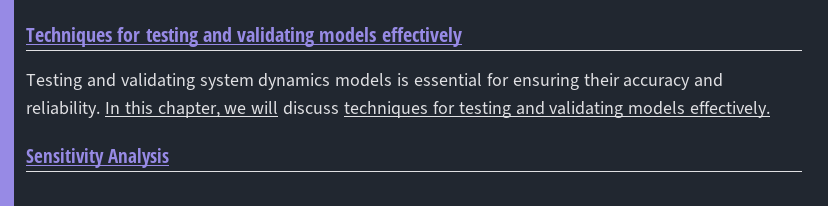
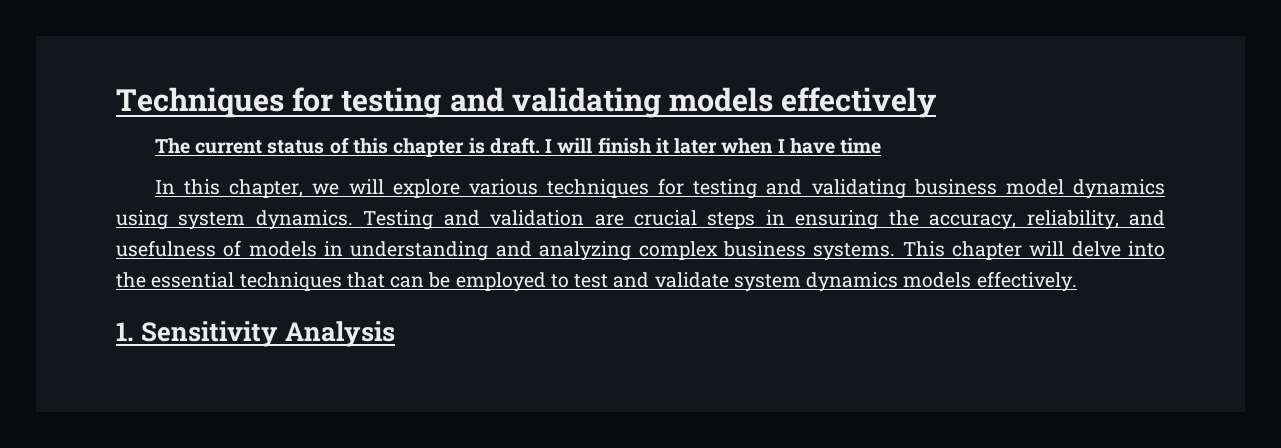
[26,73,724,90] [26,101,100,118] Testing and validating system dynamics models is essential for ensuring their accuracy and reliability. -> [154,137,882,157] The current status of this chapter is draft. I will finish it later when I have time //
[283,101,340,115] discuss -> [392,179,538,198] explore various
(624, 109) none -> [913,179,1165,199] [116,210,1165,230] [116,240,1166,261] [116,272,899,292] business model dynamics using system dynamics. Testing and validation are crucial steps in ensuring the accuracy, reliability, and usefulness of models in understanding and analyzing complex business systems. This chapter will delve into the essential techniques that can be employed to test and validate system dynamics
(771, 109) none -> [116,322,134,341] 1.

